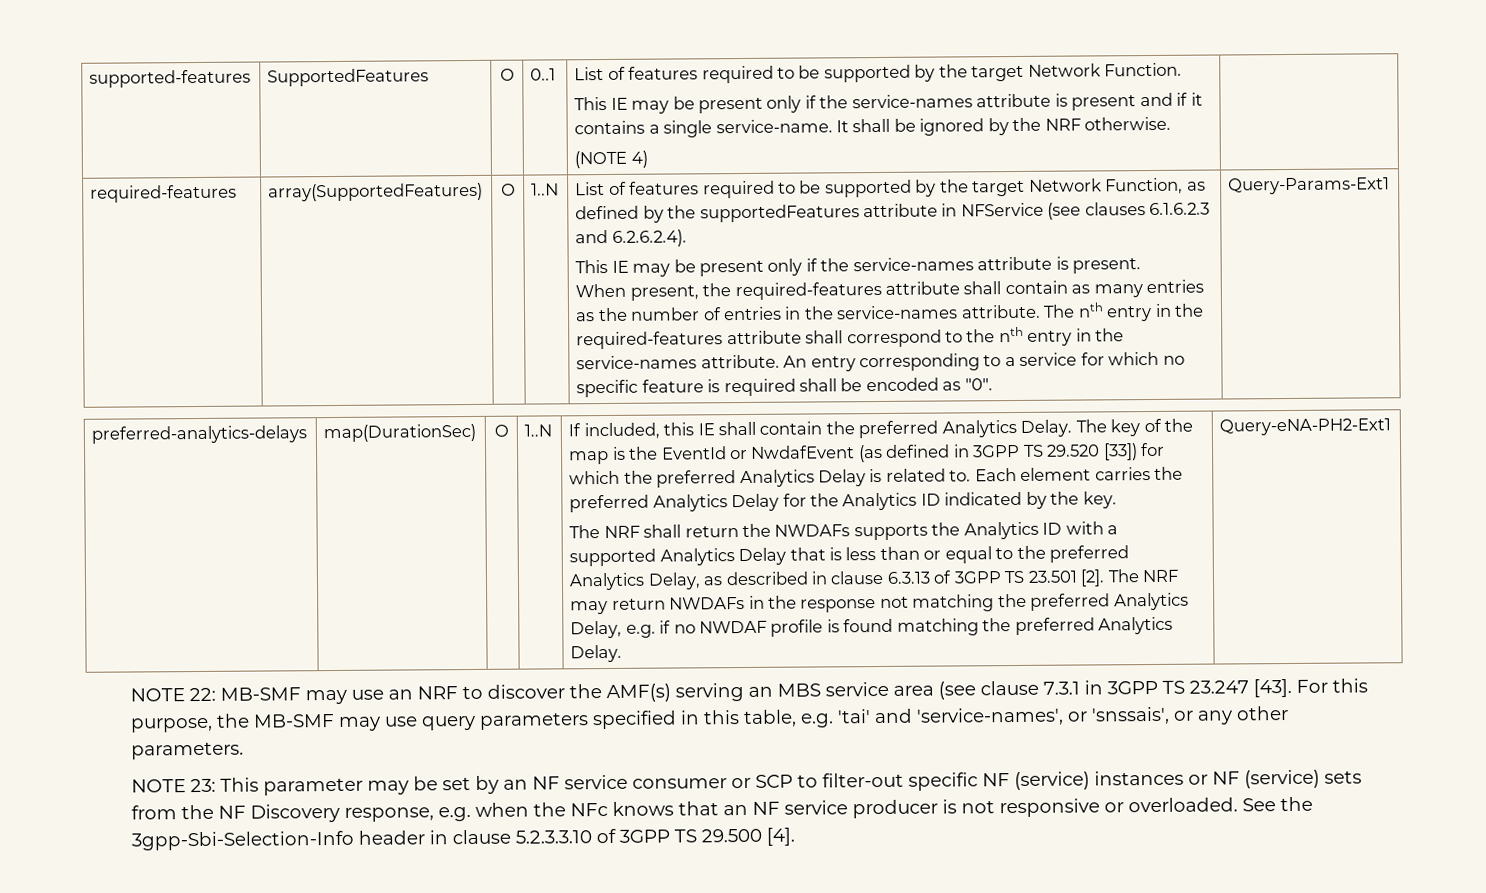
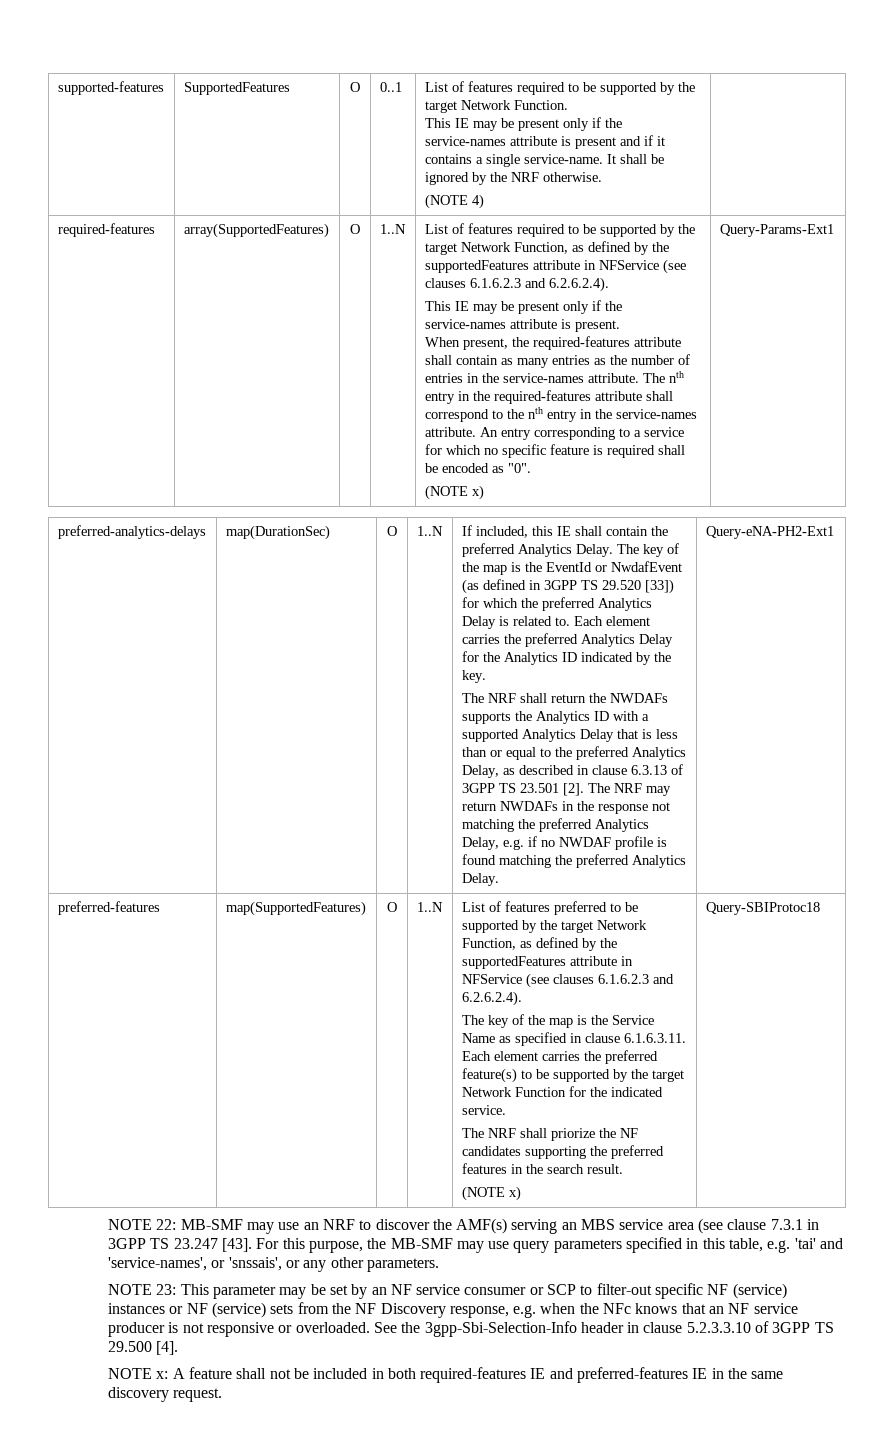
(993, 384) none -> [424,485,484,500] // (NOTE x)
(1392, 427) none -> [57,901,160,915] [225,901,366,916] [387,902,397,912] [416,902,443,912] [461,901,638,915] [461,920,647,933] [461,937,617,951] [461,956,633,969] [461,973,674,988] [461,991,522,1006] [461,1014,654,1028] [461,1032,686,1046] [461,1050,658,1064] [461,1068,684,1083] [461,1086,663,1097] [461,1105,506,1115] [461,1128,638,1141] [461,1145,664,1159] [461,1163,623,1174] [461,1186,521,1201] [705,902,820,915] // preferred-features | map(SupportedFeatures) | O | 1..N | List of features preferred to be supported by the target Network Function, as defined by the supportedFeatures attribute in NFService (see clauses 6.1.6.2.3 and 6.2.6.2.4). // The key of the map is the Service Name as specified in clause 6.1.6.3.11. Each element carries the preferred feature(s) to be supported by the target Network Function for the indicated service. // The NRF shall priorize the NF candidates supporting the preferred features in the search result. // (NOTE x) | Query-SBIProtoc18
(796, 836) none -> [107,1367,784,1383] [107,1387,223,1402] // NOTE x: A feature shall not be included in both required-features IE and preferred-features IE in the same discovery request.

